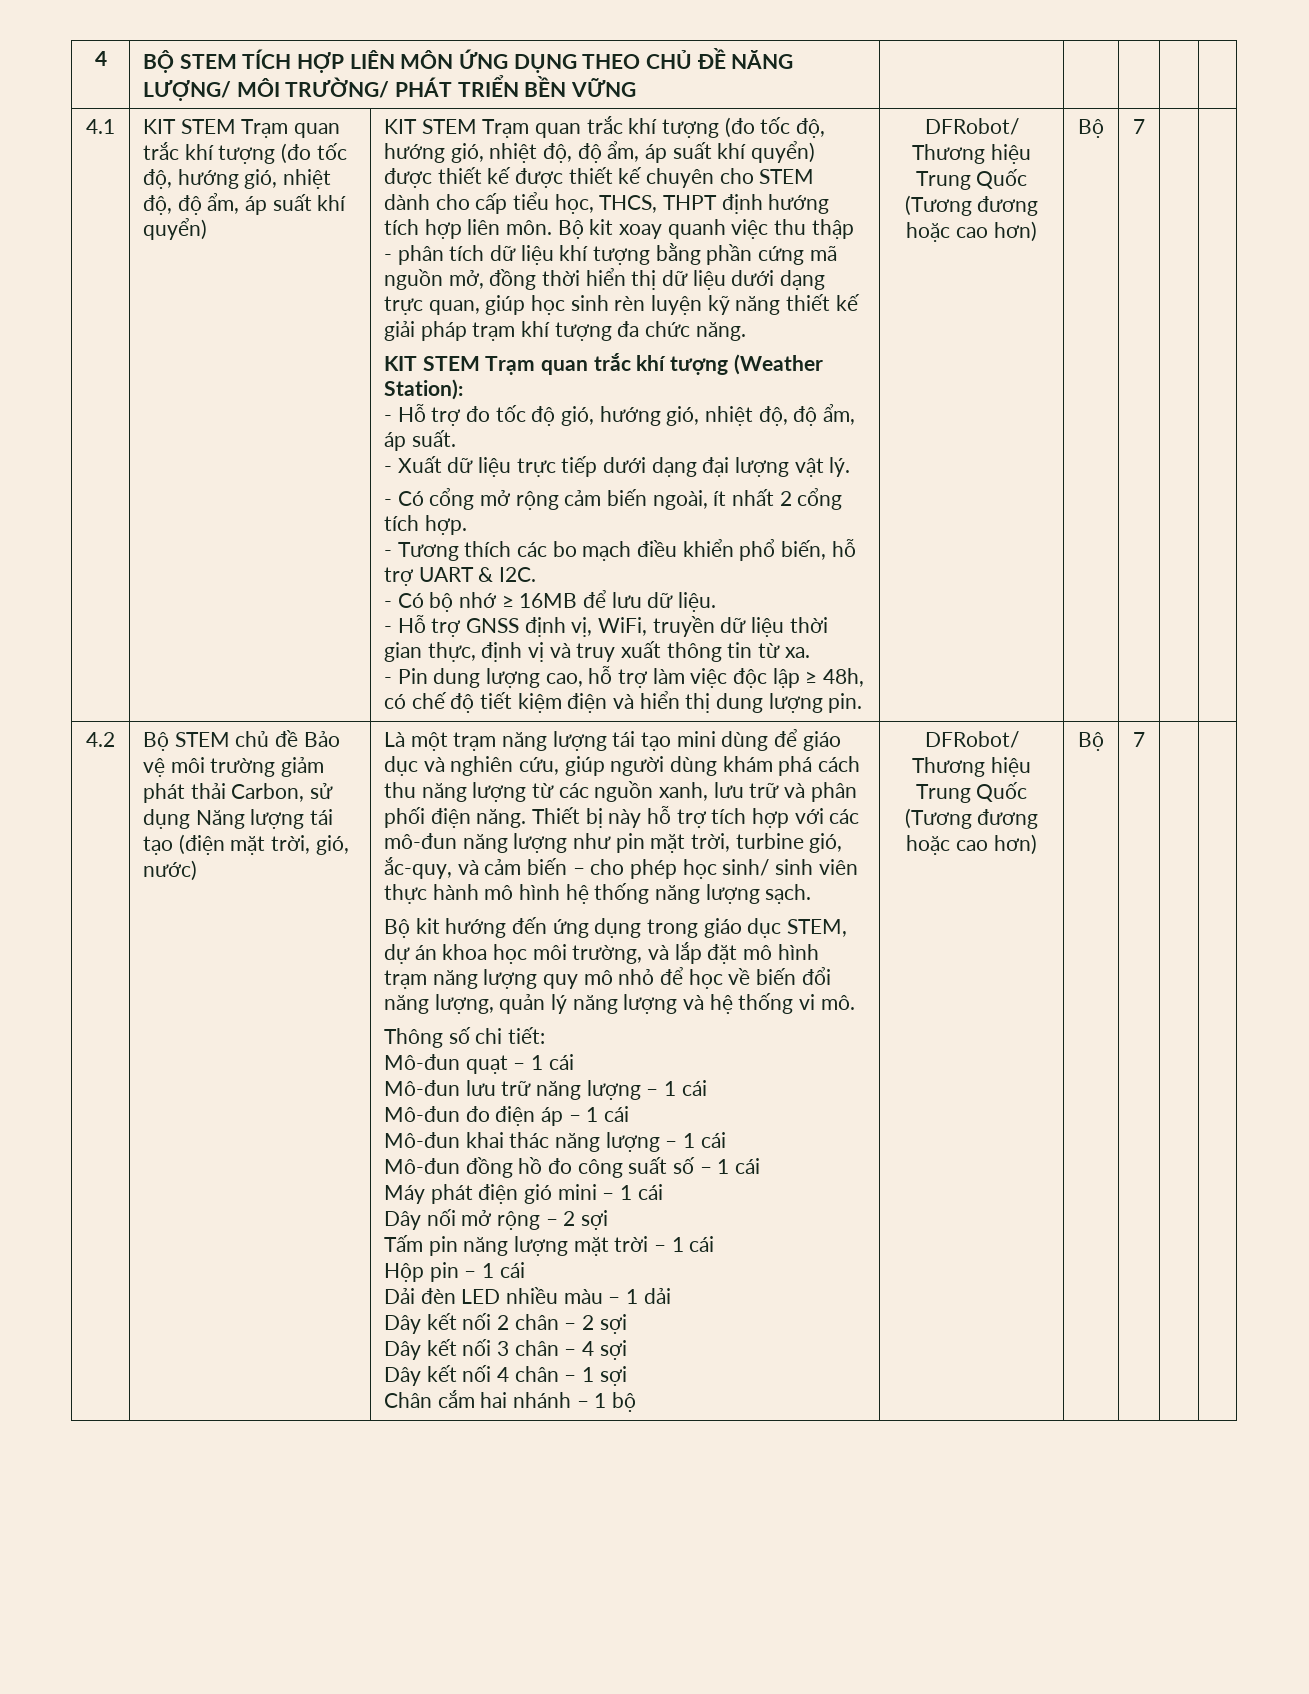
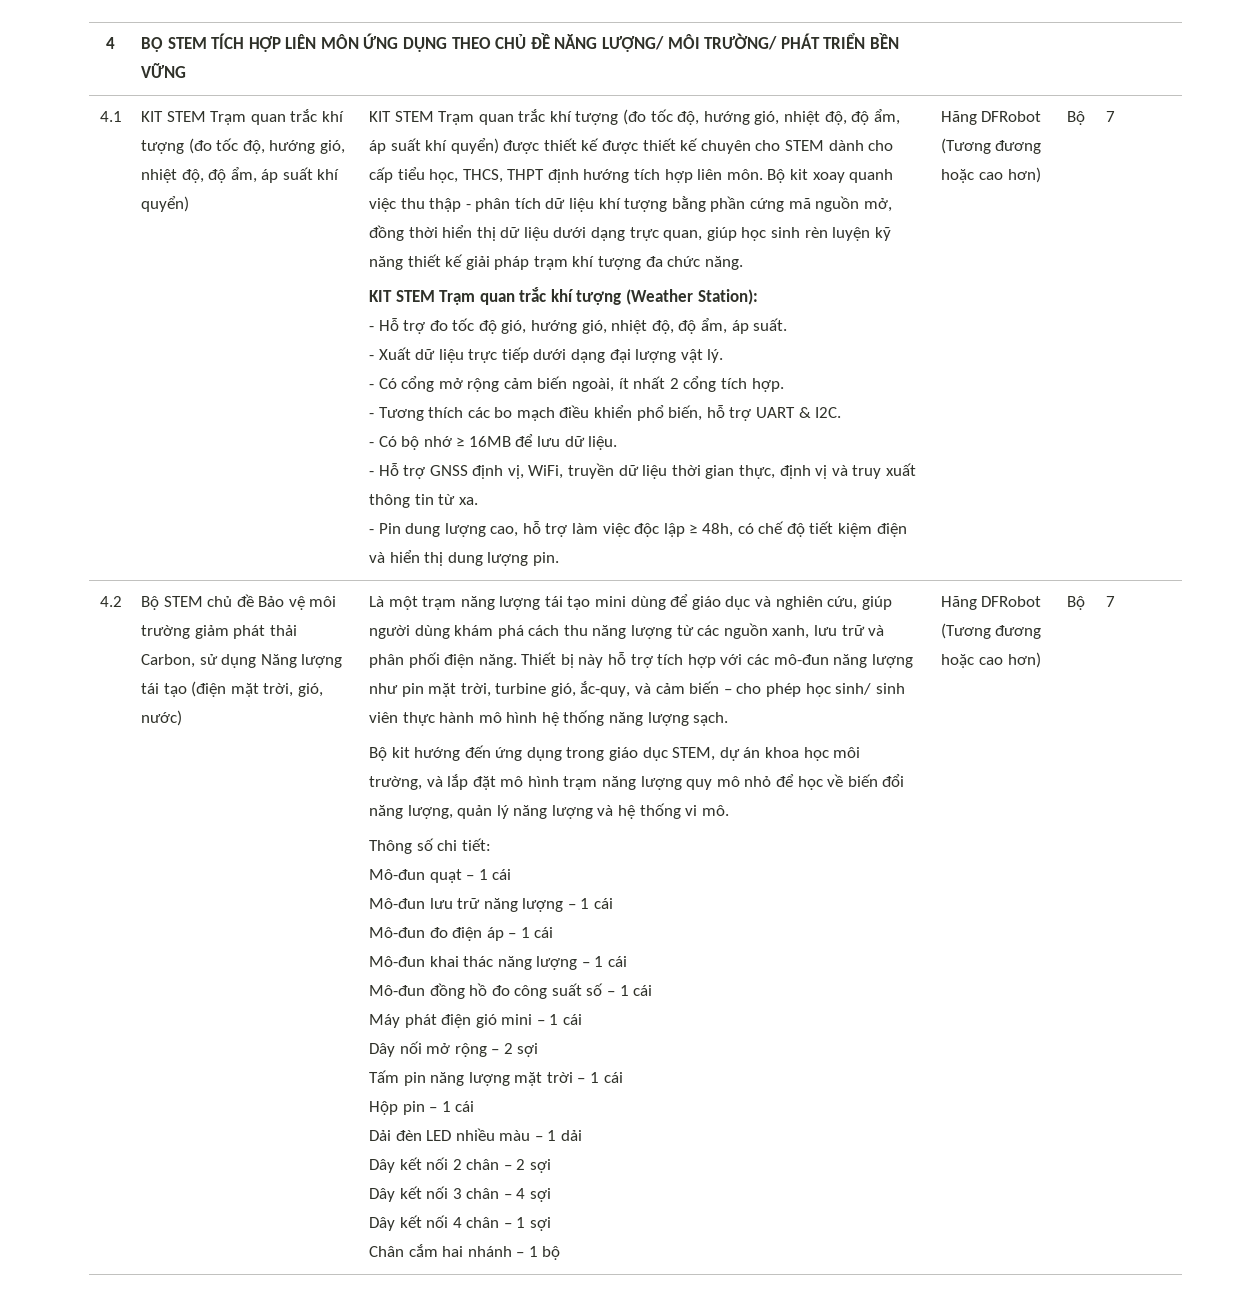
[924,118,1019,135] [912,144,1031,164] [915,169,1028,190] DFRobot/ Thương hiệu Trung Quốc -> [940,111,1042,125] Hãng DFRobot
[924,731,1019,748] [912,757,1031,777] [915,782,1028,803] DFRobot/ Thương hiệu Trung Quốc -> [940,596,1042,610] Hãng DFRobot

